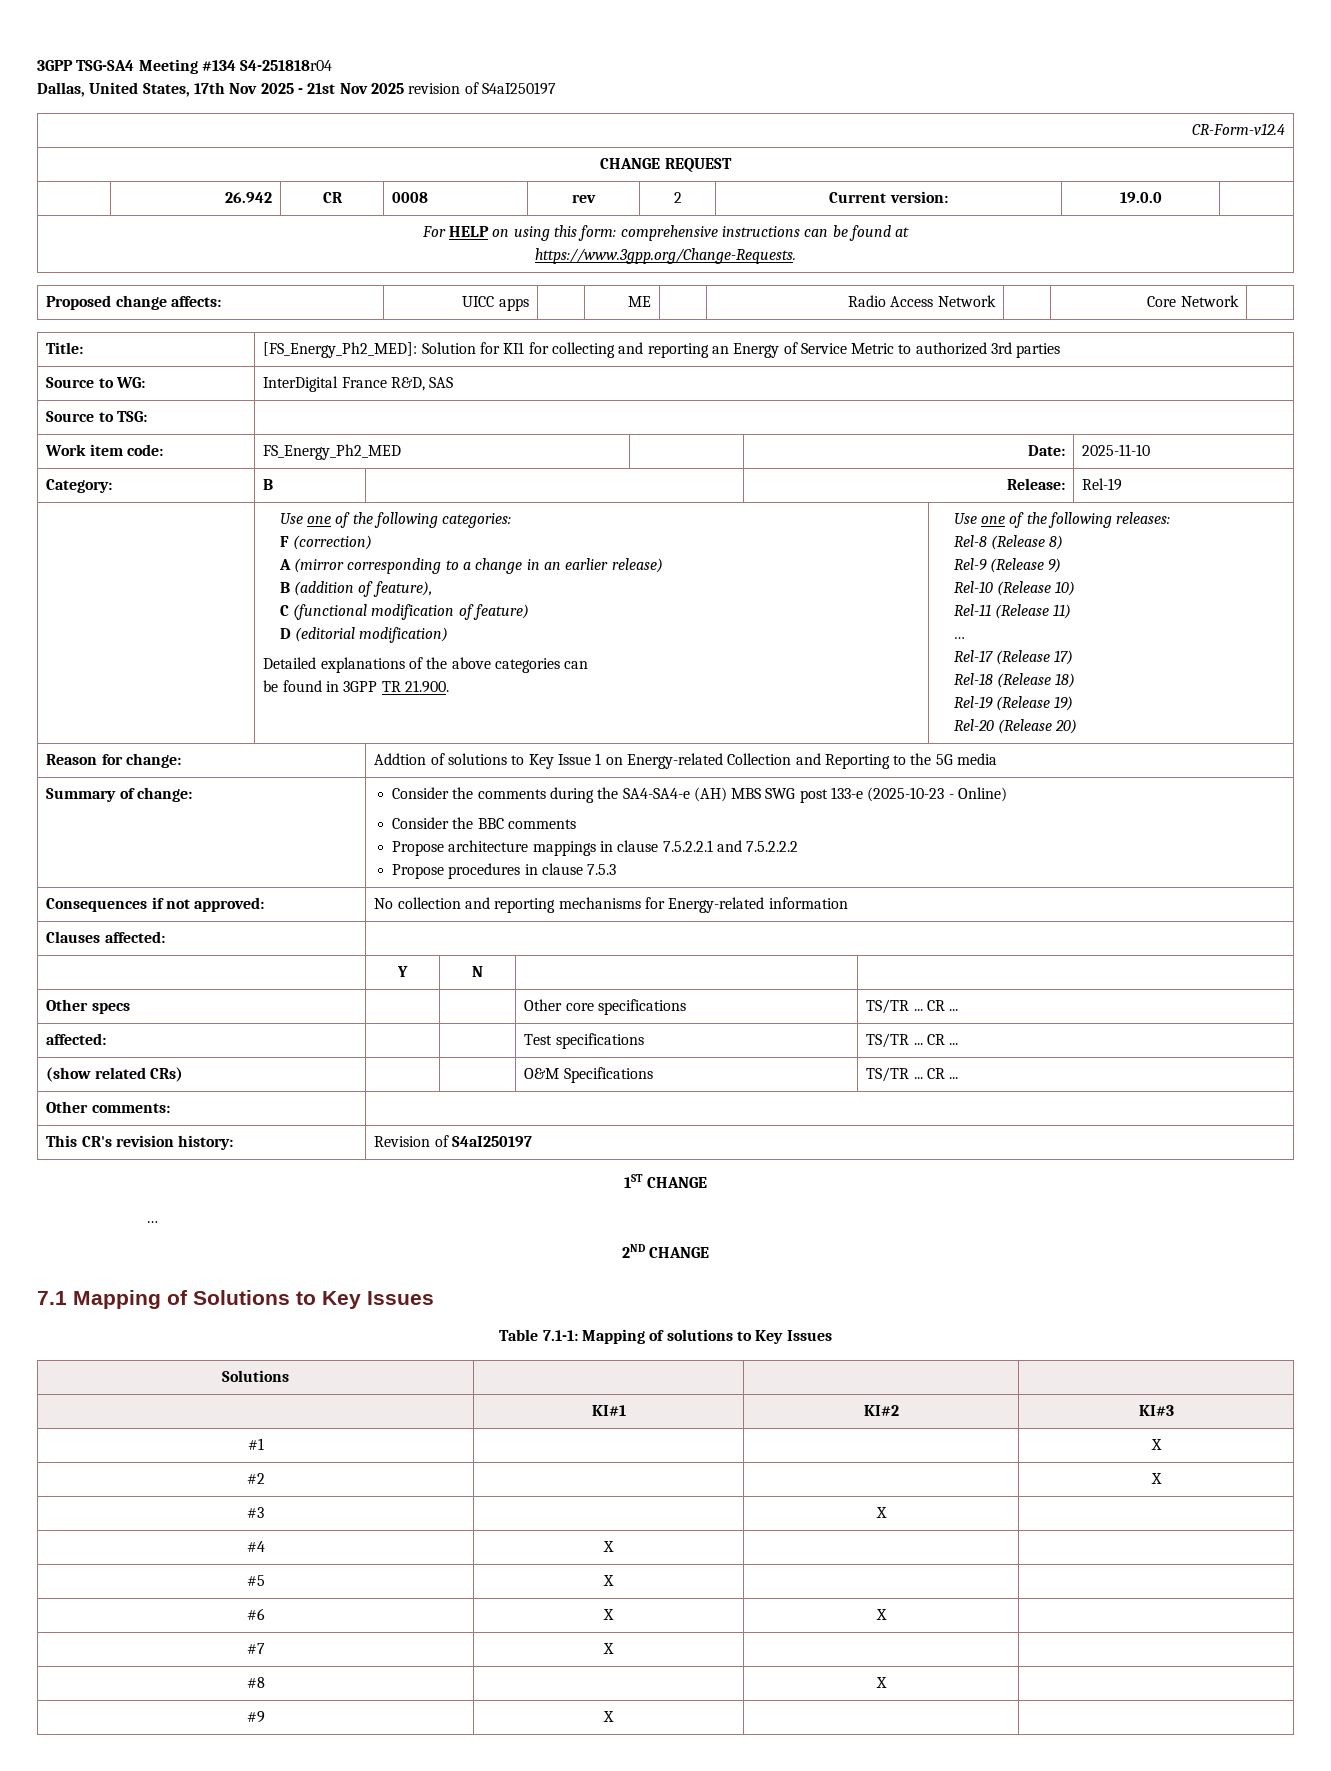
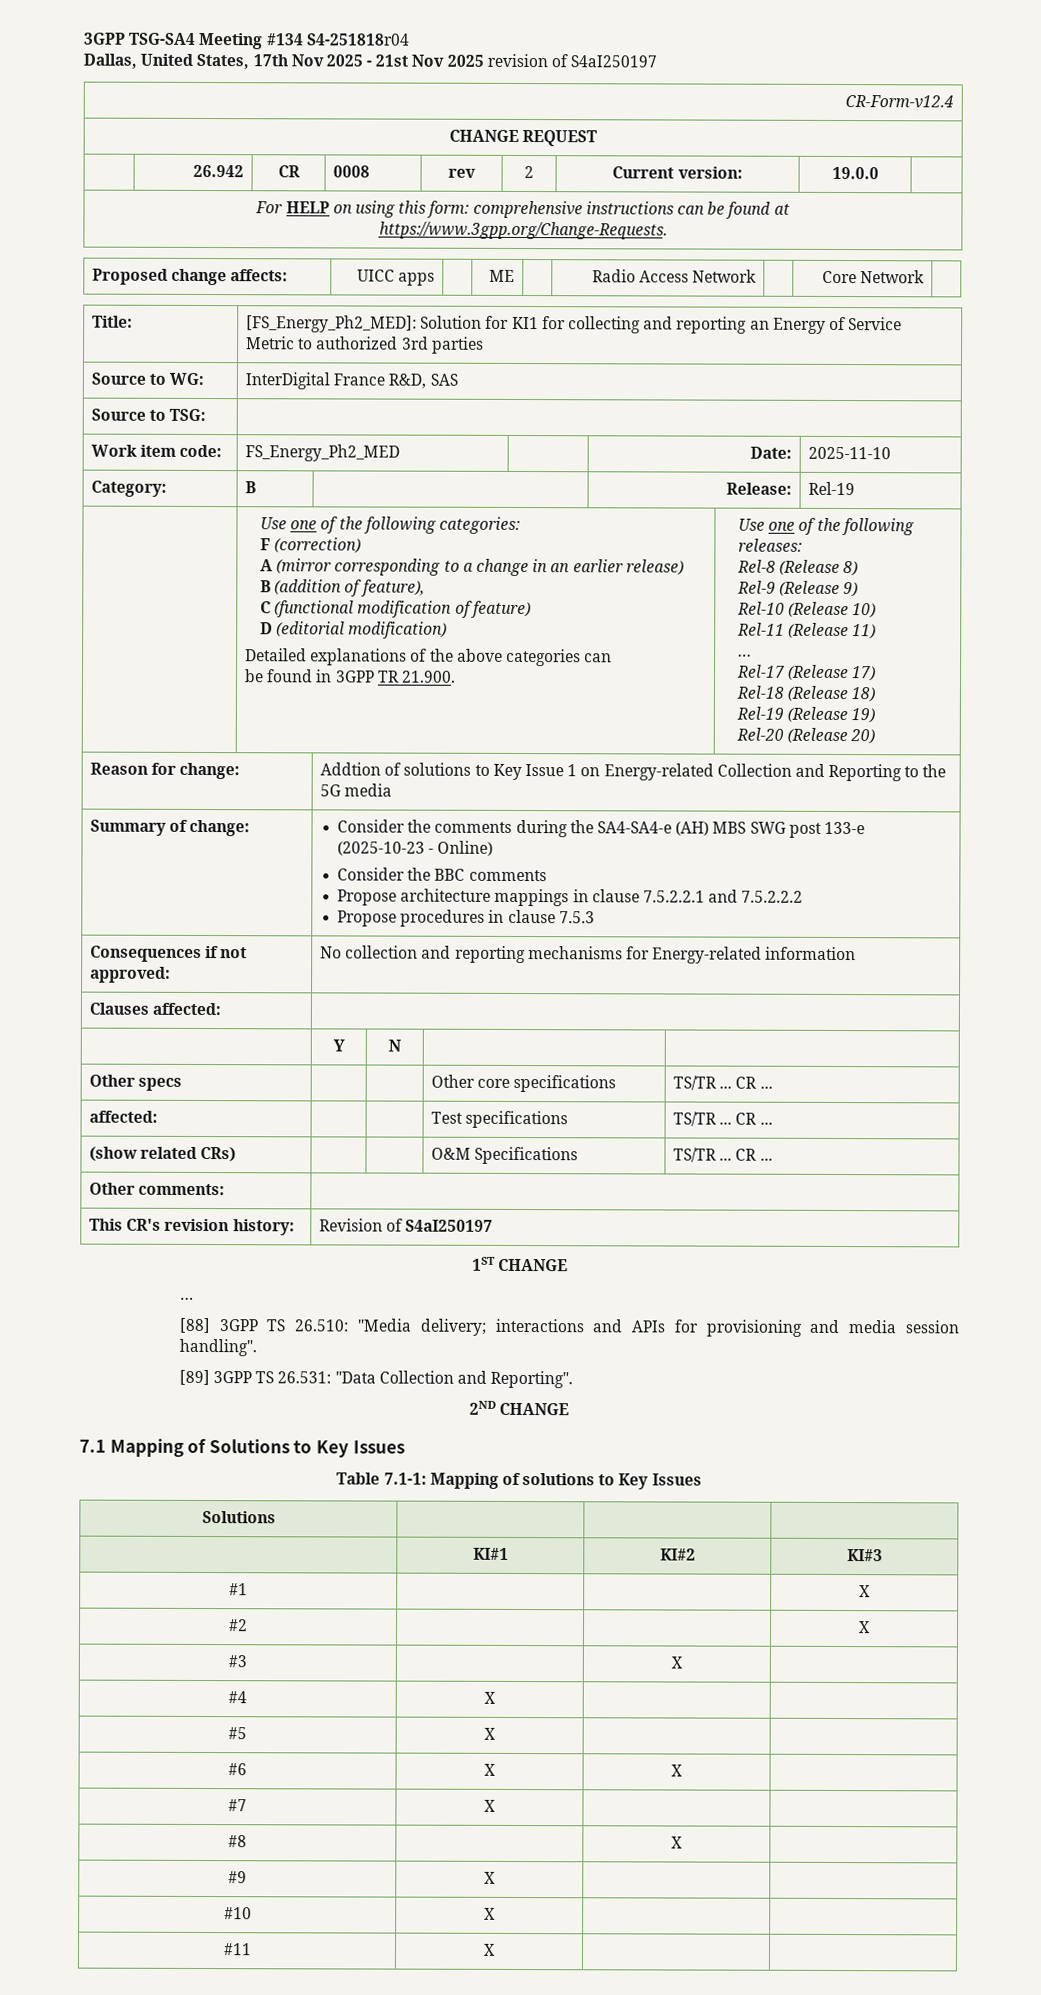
(158, 1222) none -> [178,1317,960,1337] [178,1338,257,1357] [178,1369,574,1389] // [88] 3GPP TS 26.510: "Media delivery; interactions and APIs for provisioning and media session handling". // [89] 3GPP TS 26.531: "Data Collection and Reporting".
(614, 1716) none -> [223,1907,252,1920] [484,1907,496,1920] [222,1943,252,1956] [483,1943,496,1956] // #10 | X | | // #11 | X | |

